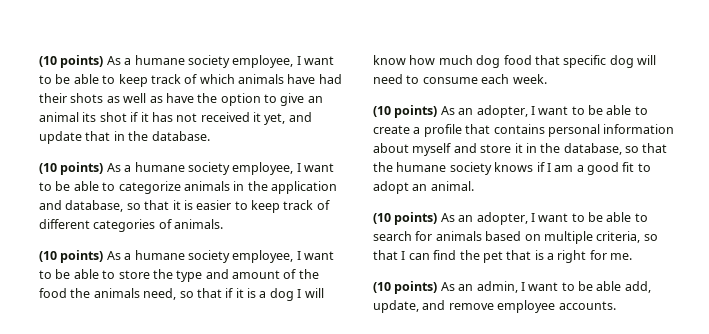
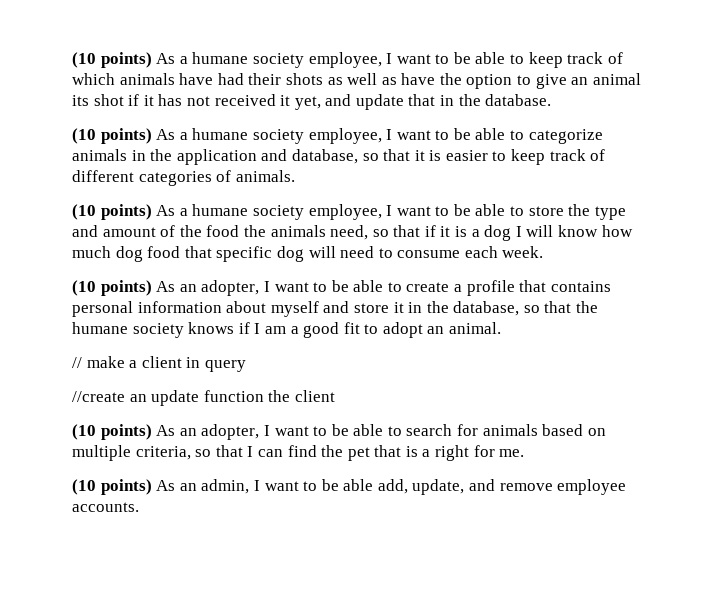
(474, 186) none -> [72,356,246,372] [72,390,335,406] // // make a client in query // //create an update function the client

